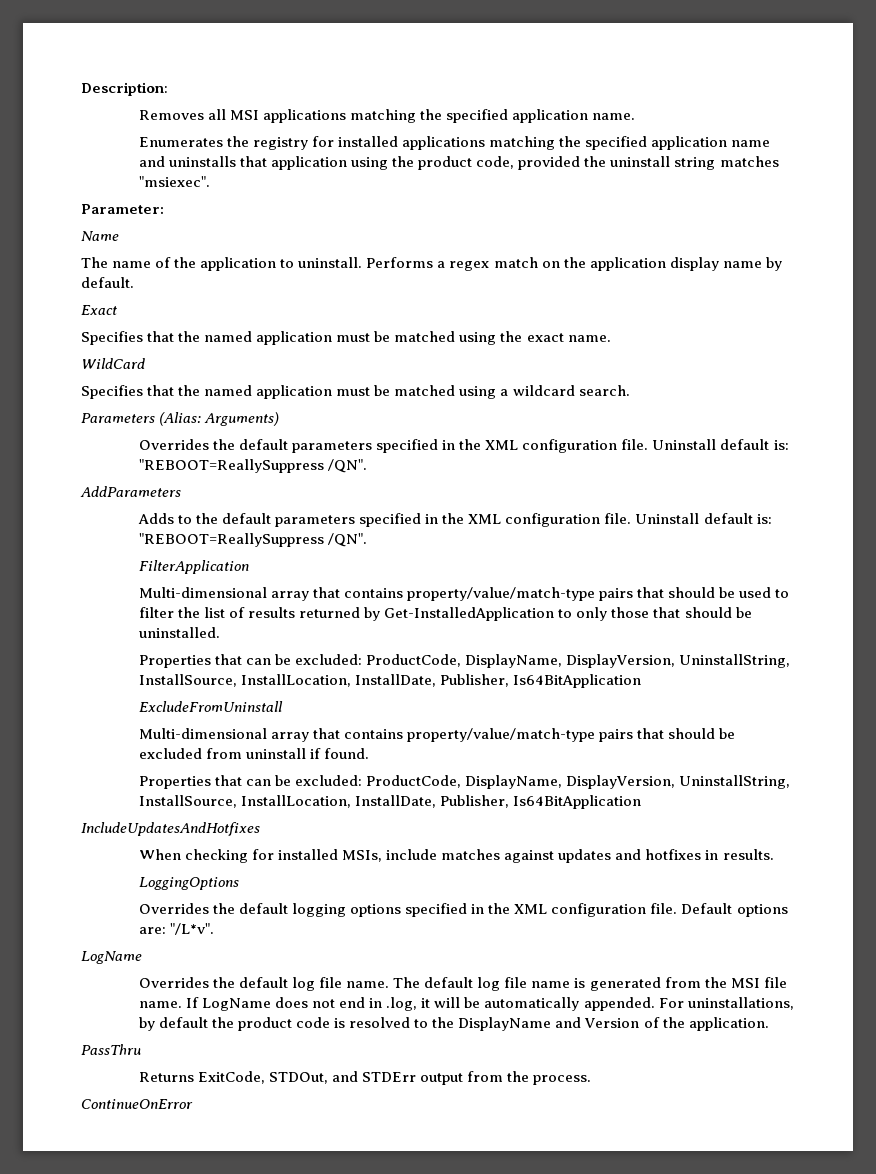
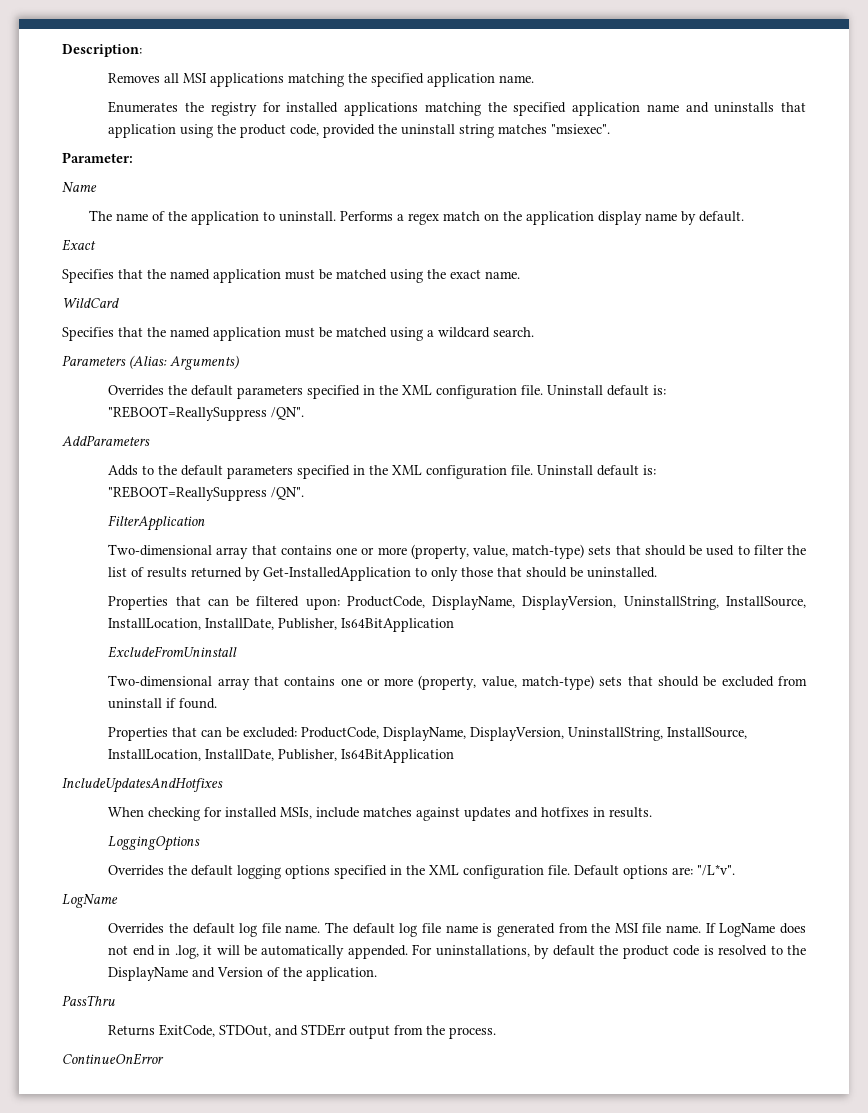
[138,587,634,601] Multi-dimensional array that contains property/value/match-type pairs -> [108,544,612,559] Two-dimensional array that contains one or more (property, value, match-type) sets
[295,654,363,665] excluded: -> [256,596,340,610] filtered upon:
[138,728,634,742] Multi-dimensional array that contains property/value/match-type pairs -> [108,675,623,690] Two-dimensional array that contains one or more (property, value, match-type) sets

